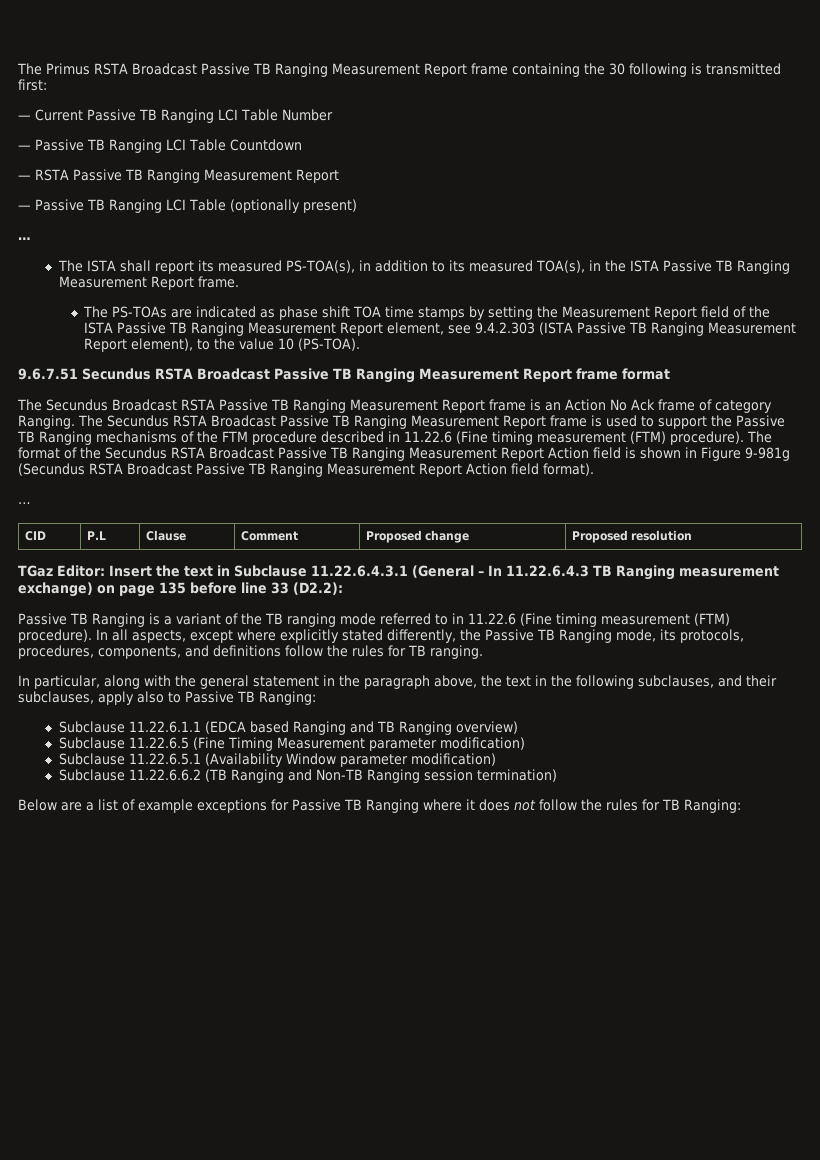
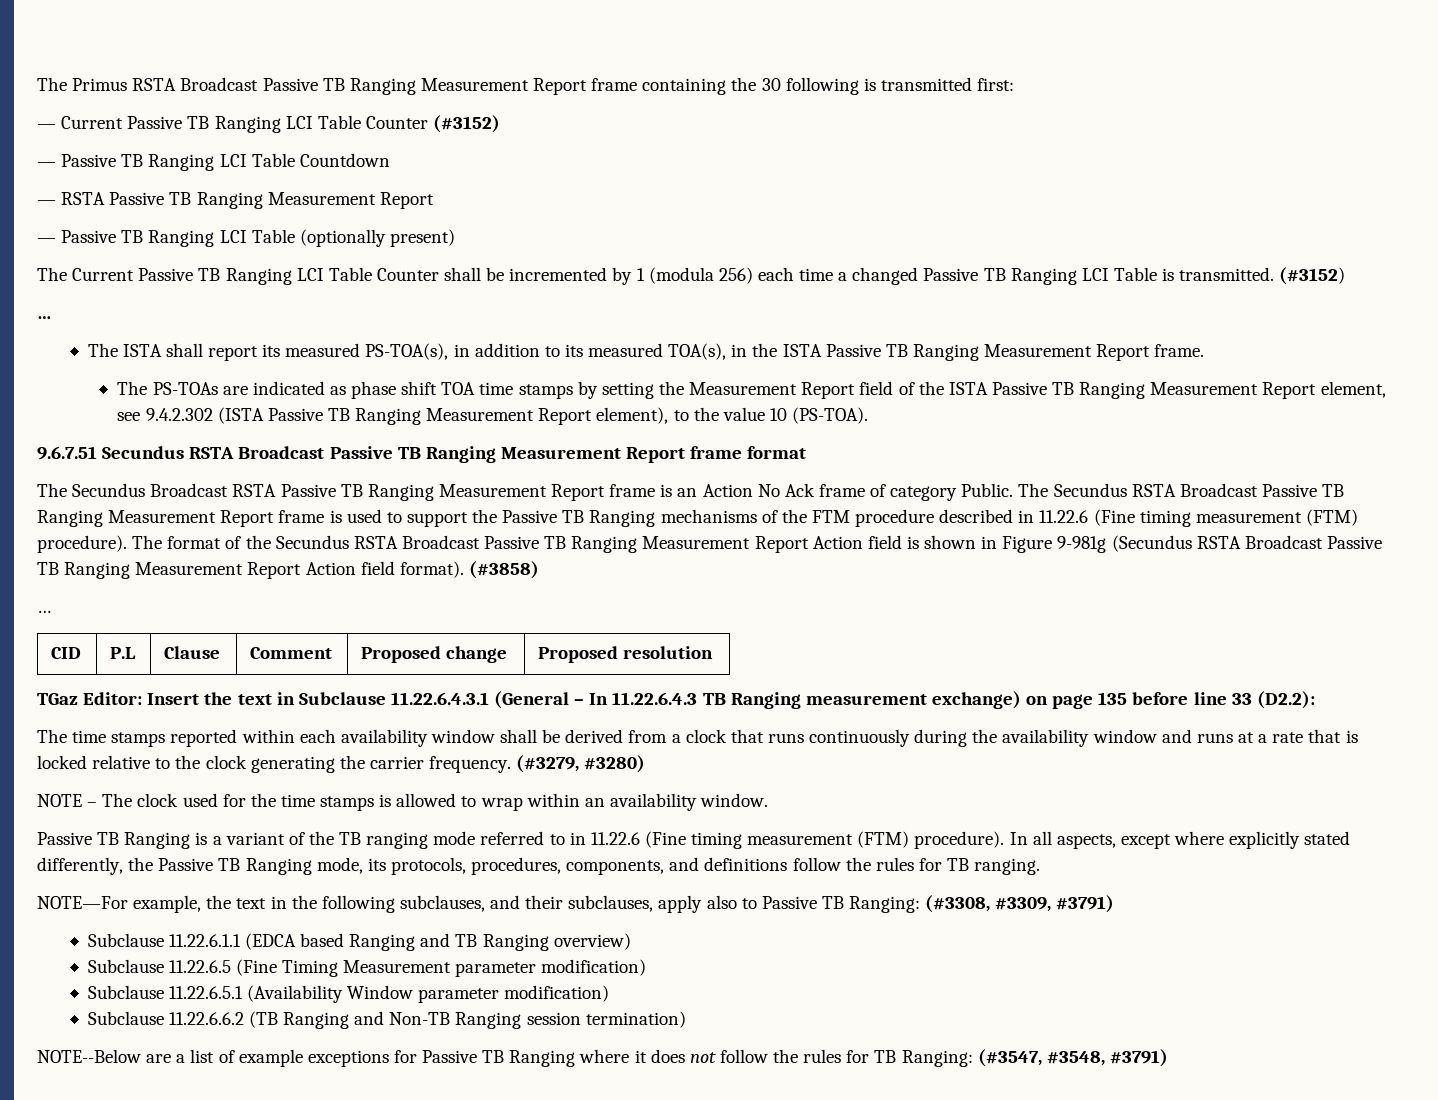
[281,109,333,121] Number -> [365,115,501,133] Counter (#3152)
(357, 206) none -> [37,267,1346,285] // The Current Passive TB Ranging LCI Table Counter shall be incremented by 1 (modula 256) each time a changed Passive TB Ranging LCI Table is transmitted. (#3152)
[475,322,536,334] 9.4.2.303 -> [145,408,213,421] 9.4.2.302
[18,415,75,429] Ranging. -> [961,483,1014,497] Public.
(594, 469) none -> [468,561,539,579] (#3858)
(343, 588) none -> [37,729,1358,747] [37,755,646,773] [37,793,769,811] // The time stamps reported within each availability window shall be derived from a clock that runs continuously during the availability window and runs at a rate that is locked relative to the clock generating the carrier frequency. (#3279, #3280) // NOTE – The clock used for the time stamps is allowed to wrap within an availability window.
[18,675,477,689] In particular, along with the general statement in the paragraph above, -> [37,895,202,913] NOTE—For example,
(316, 698) none -> [925,895,1115,913] (#3308, #3309, #3791)
[18,799,57,811] Below -> [37,1049,141,1063] NOTE--Below
(741, 806) none -> [977,1049,1168,1067] (#3547, #3548, #3791)

